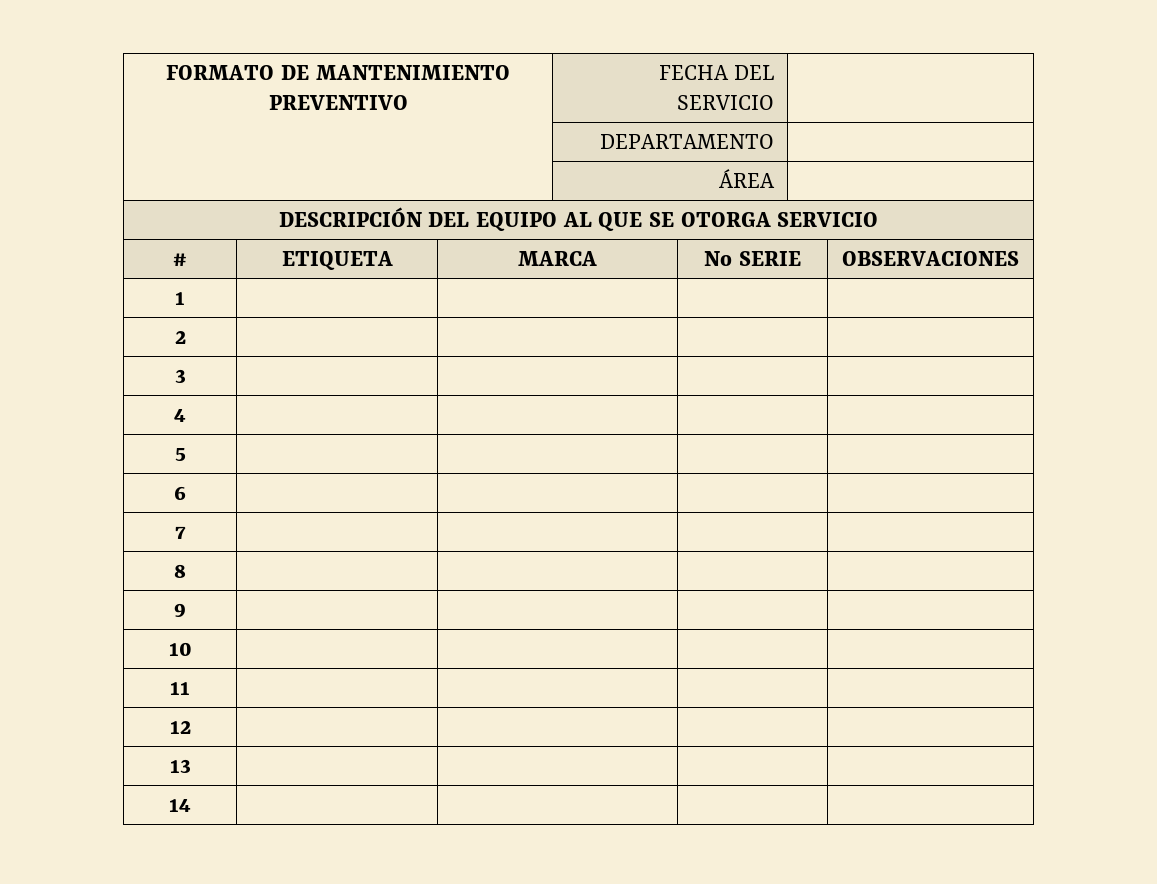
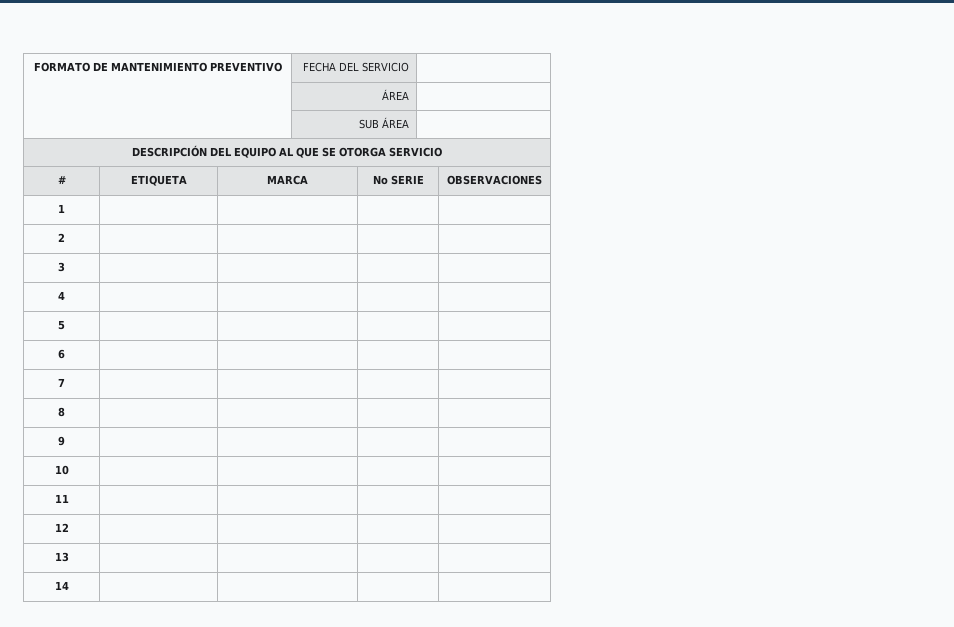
[600,134,775,149] DEPARTAMENTO | // | -> [381,89,409,100] [358,119,379,129] ÁREA | // | SUB

